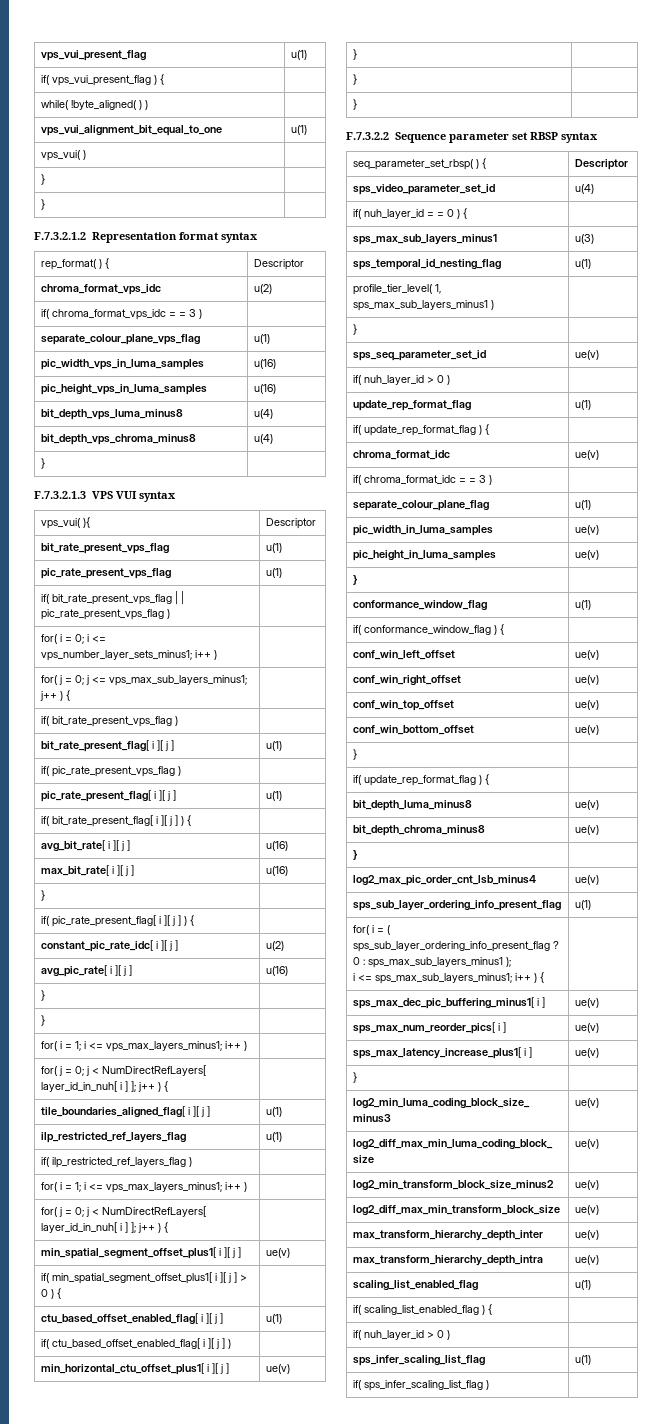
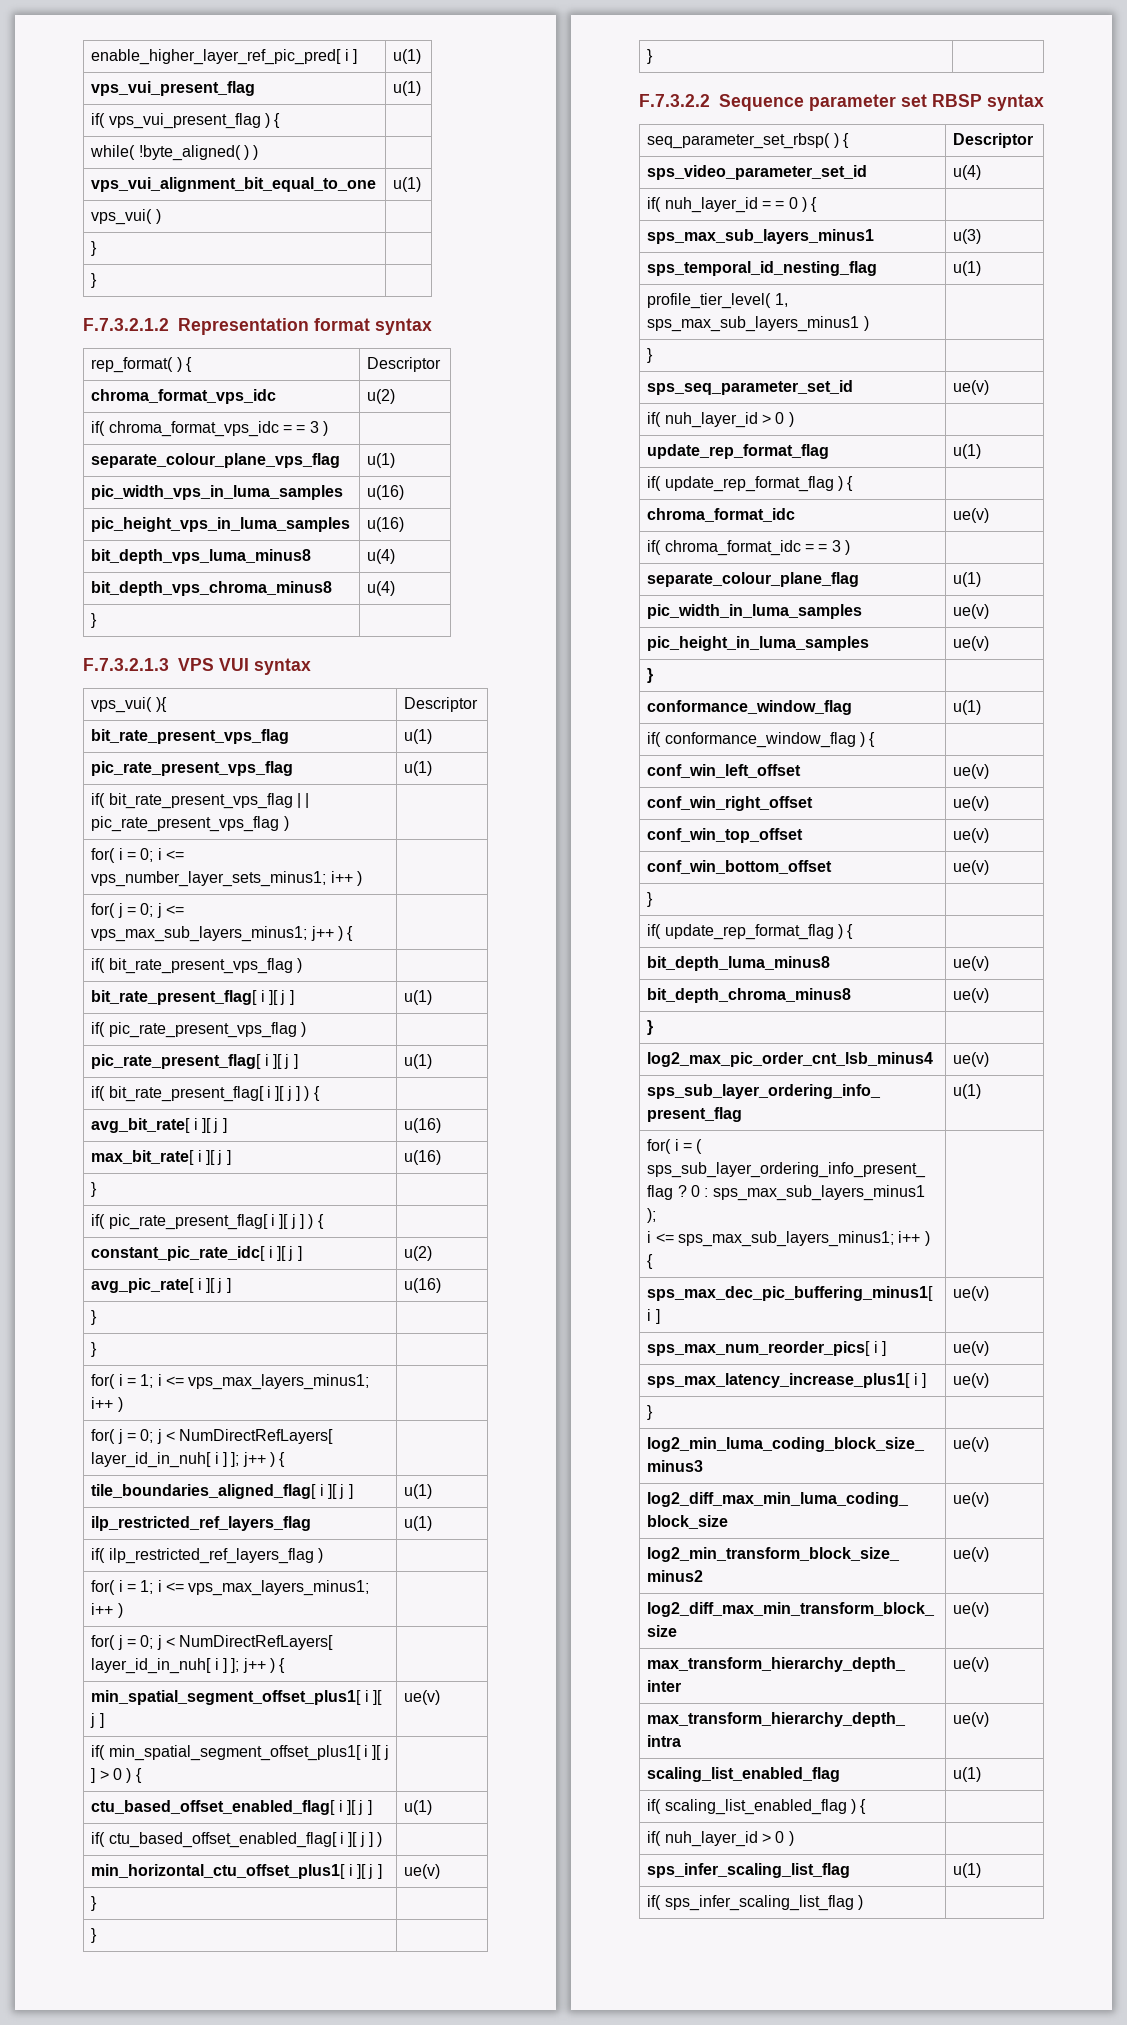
(41, 55) none -> [91,49,357,65] [393,49,422,64] enable_higher_layer_ref_pic_pred[ i ] | u(1) //

